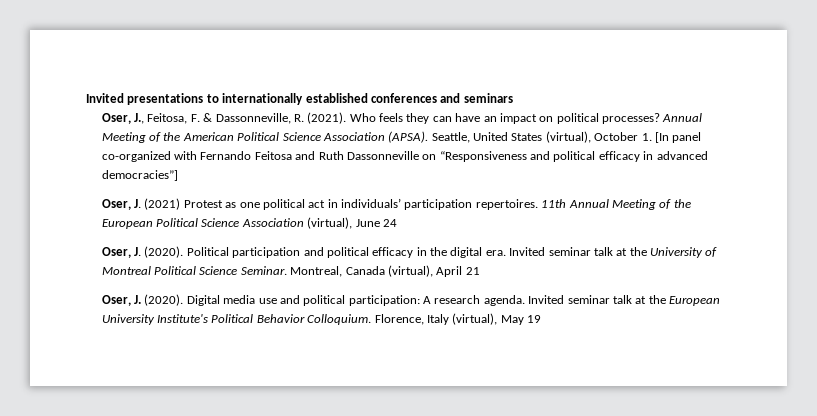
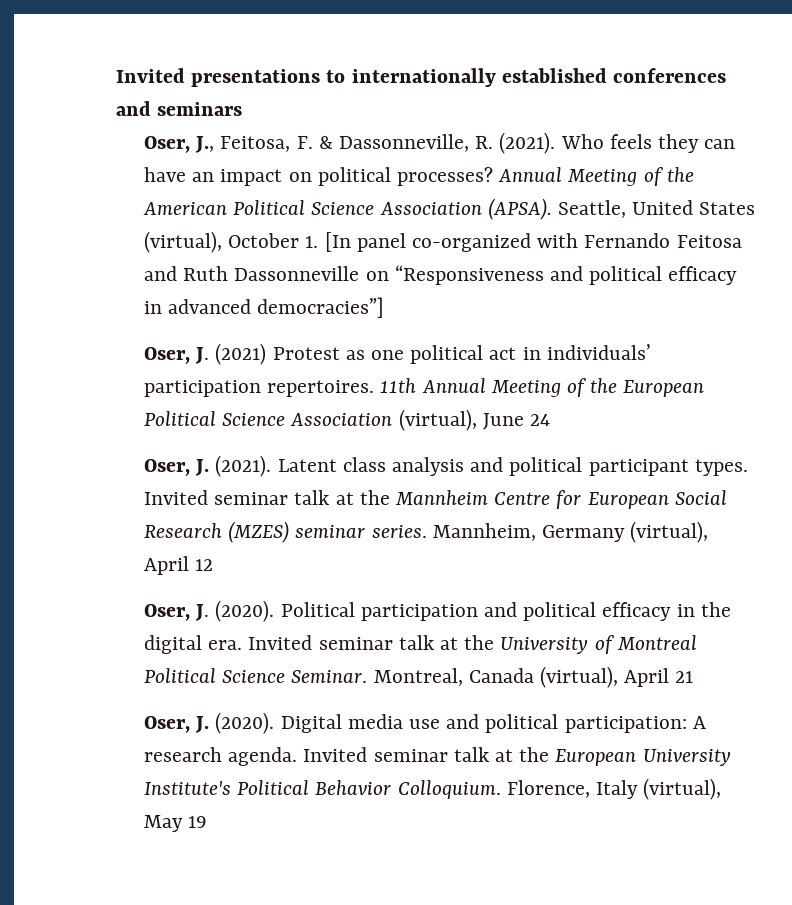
(397, 223) none -> [144,455,748,477] [144,490,727,509] [144,521,709,543] [144,556,214,575] // Oser, J. (2021). Latent class analysis and political participant types. Invited seminar talk at the Mannheim Centre for European Social Research (MZES) seminar series. Mannheim, Germany (virtual), April 12

